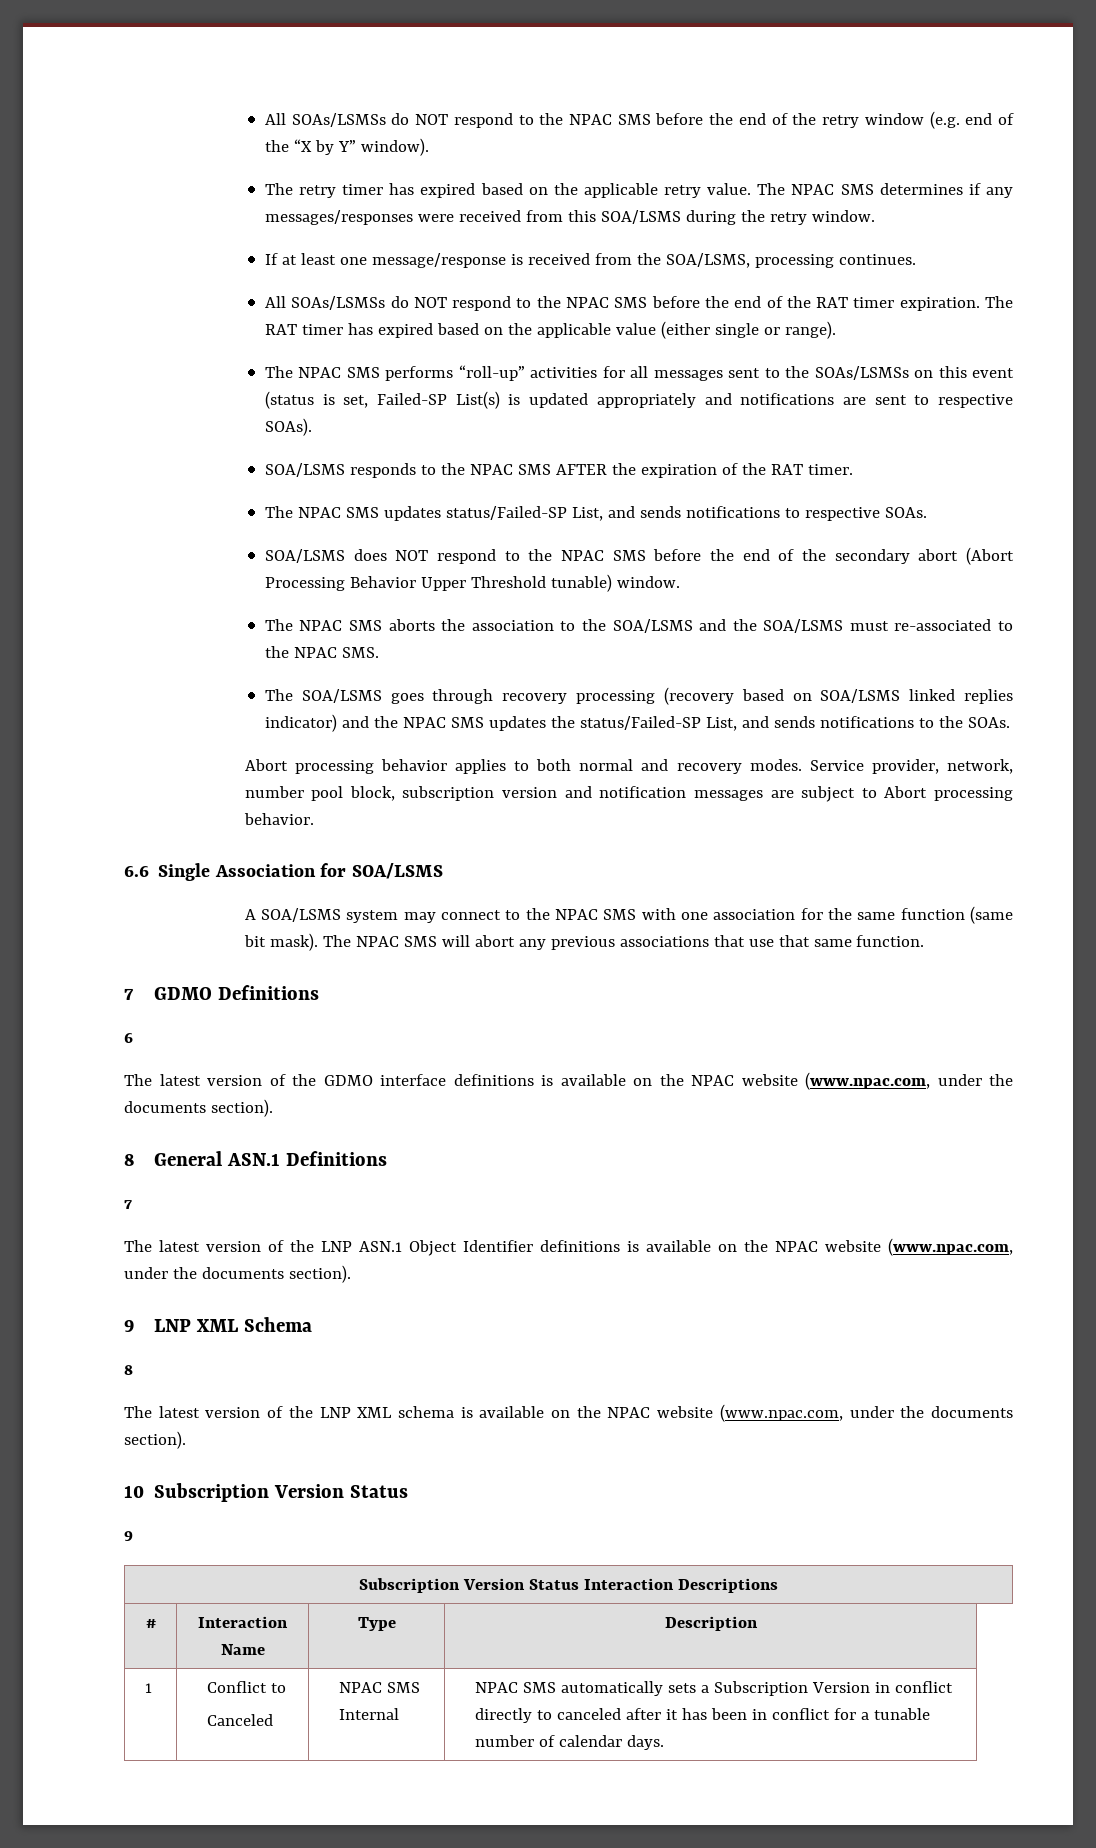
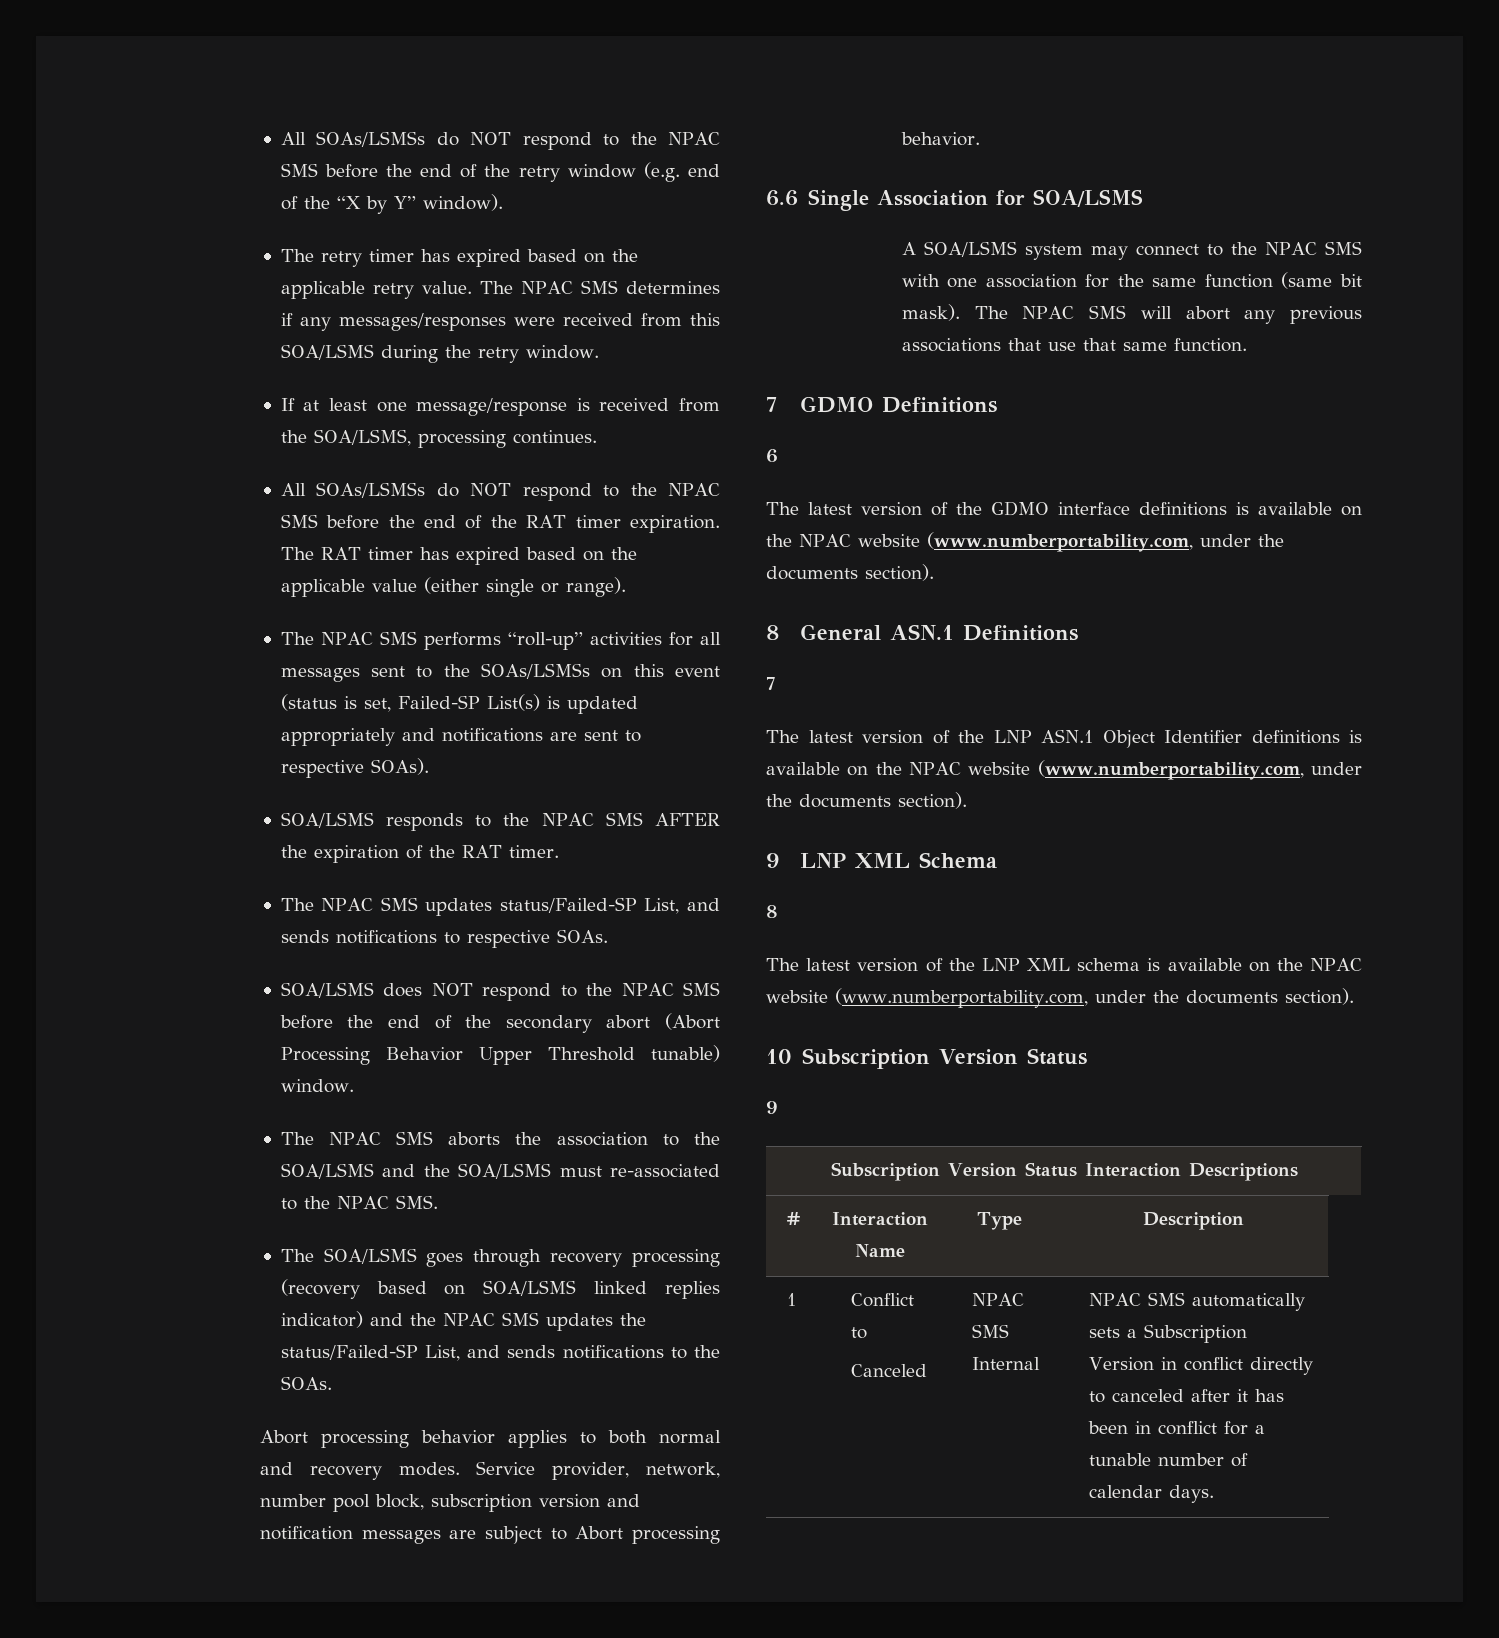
[805,1072,930,1090] (www.npac.com, -> [926,532,1193,552] (www.numberportability.com,
[888,1238,1013,1256] (www.npac.com, -> [1037,760,1304,780] (www.numberportability.com,
[719,1404,843,1422] (www.npac.com, -> [835,988,1088,1008] (www.numberportability.com,

